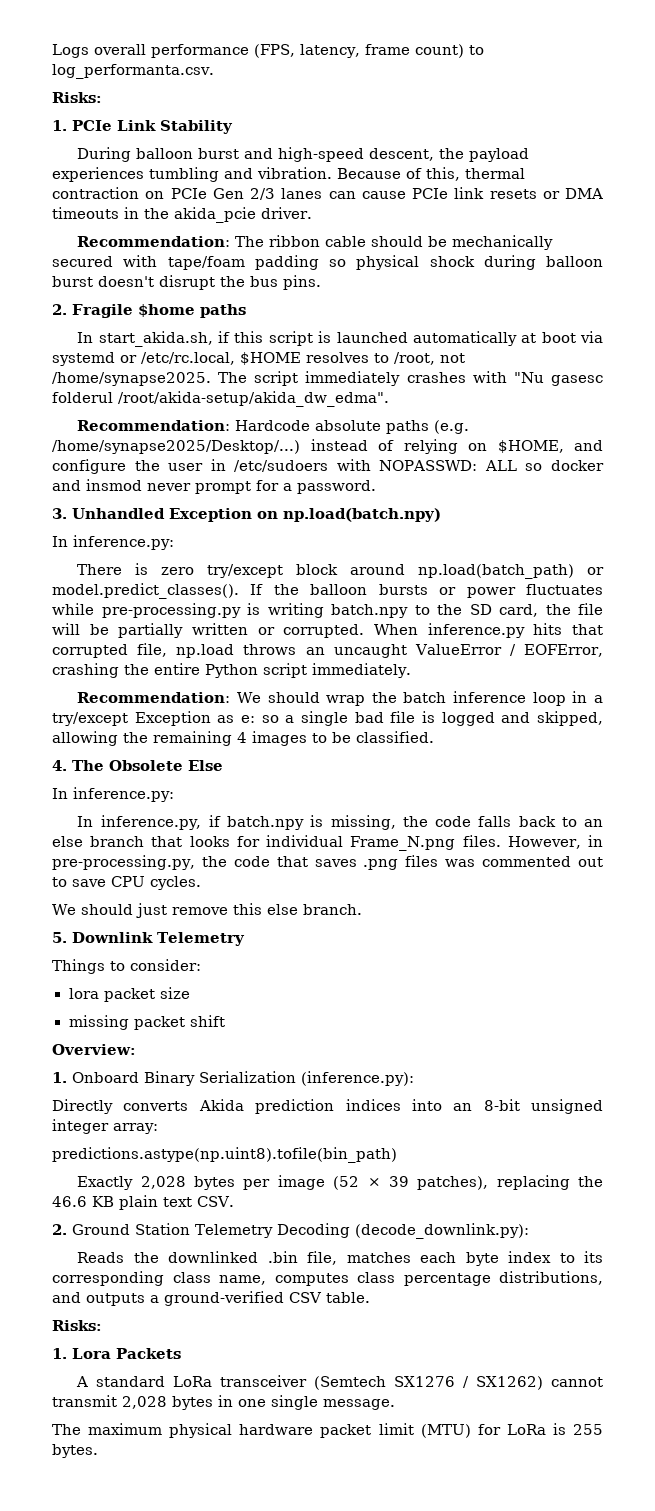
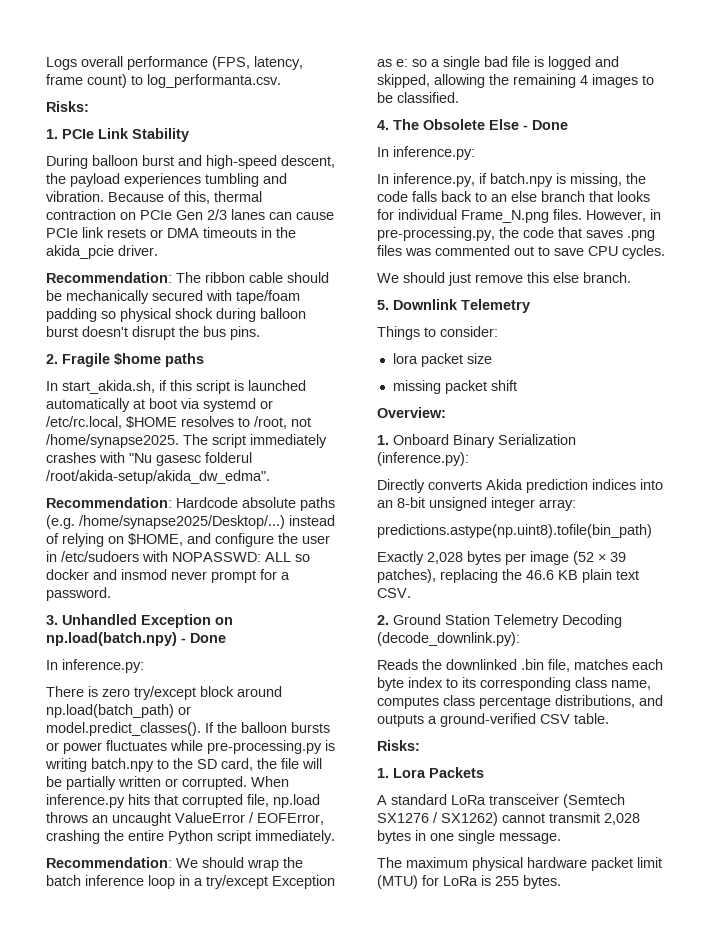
(441, 515) none -> [181,633,226,643] - Done
(223, 765) none -> [523,120,568,130] - Done

